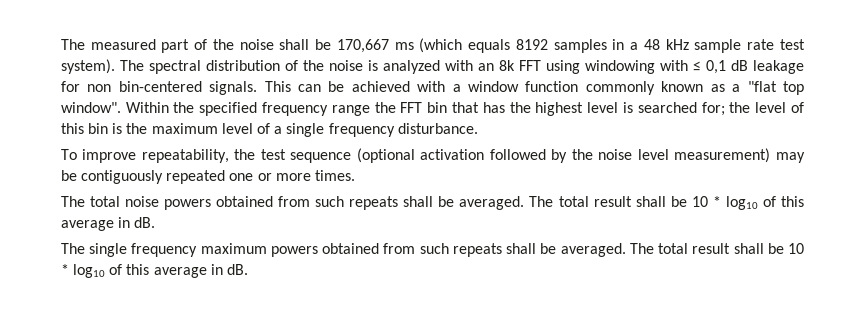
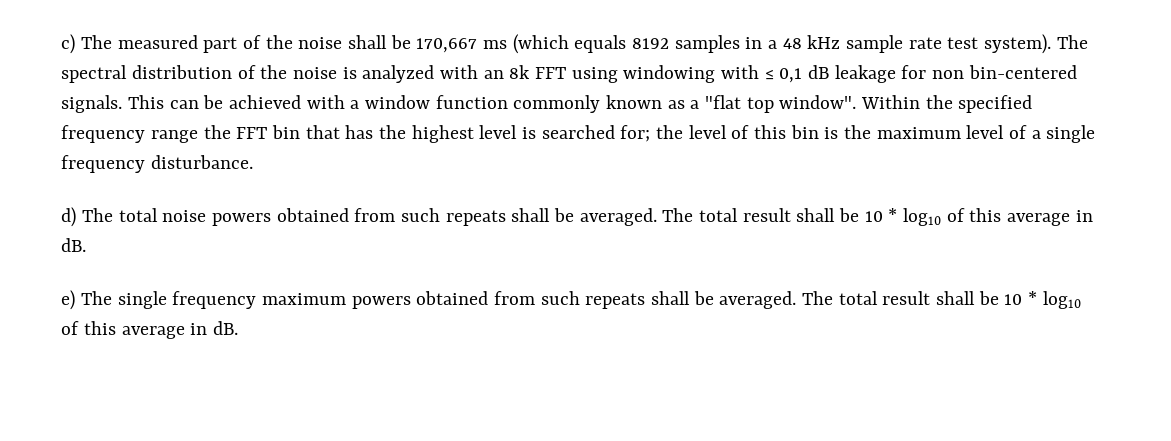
(60, 44) none -> [61,34,76,54] c)
[60,148,805,163] [60,170,355,184] To improve repeatability, the test sequence (optional activation followed by the noise level measurement) may be contiguously repeated one or more times. // -> [61,207,77,227] d)
(156, 222) none -> [61,290,76,310] e)

